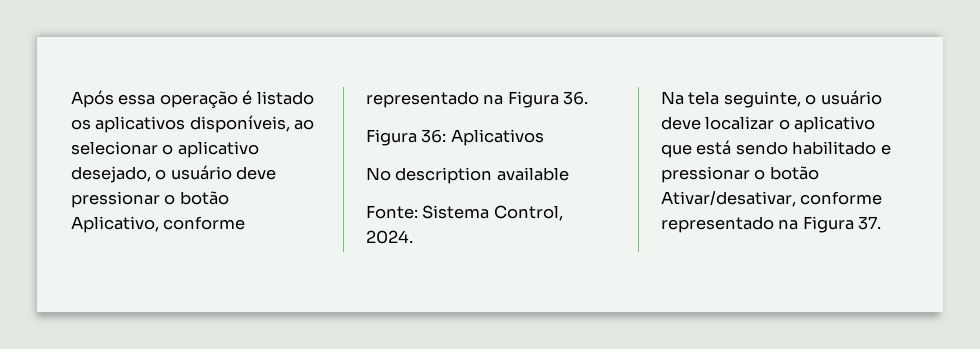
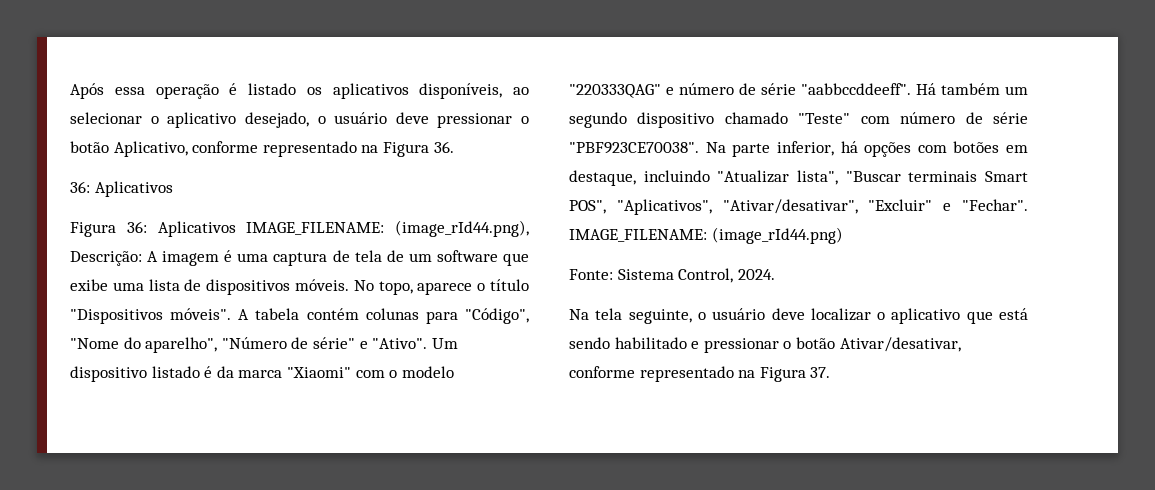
(589, 98) none -> [70,181,173,197] // 36: Aplicativos
[366,167,569,184] // No description available -> [246,220,529,237] [70,250,529,266] [70,279,529,295] [70,308,529,324] [70,337,458,353] [70,366,454,382] [569,83,1028,98] [569,112,1028,128] [569,141,1028,157] [569,170,1028,186] [569,199,1028,215] [569,227,843,244] IMAGE_FILENAME: (image_rId44.png), Descrição: A imagem é uma captura de tela de um software que exibe uma lista de dispositivos móveis. No topo, aparece o título "Dispositivos móveis". A tabela contém colunas para "Código", "Nome do aparelho", "Número de série" e "Ativo". Um dispositivo listado é da marca "Xiaomi" com o modelo "220333QAG" e número de série "aabbccddeeff". Há também um segundo dispositivo chamado "Teste" com número de série "PBF923CE70038". Na parte inferior, há opções com botões em destaque, incluindo "Atualizar lista", "Buscar terminais Smart POS", "Aplicativos", "Ativar/desativar", "Excluir" e "Fechar". IMAGE_FILENAME: (image_rId44.png)

